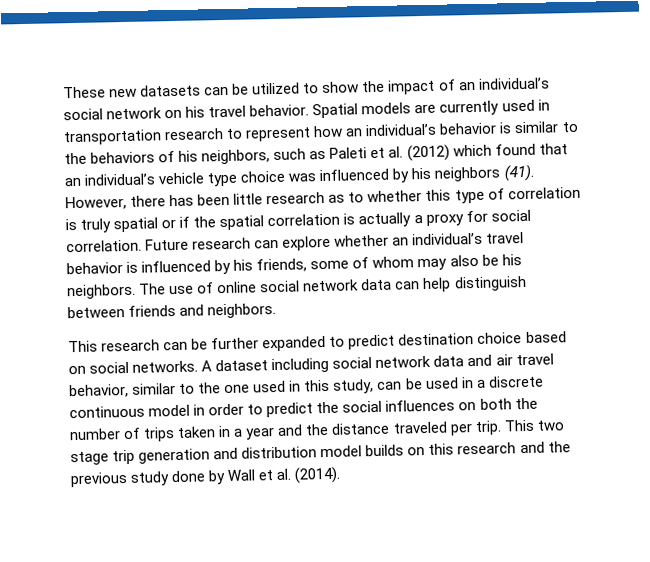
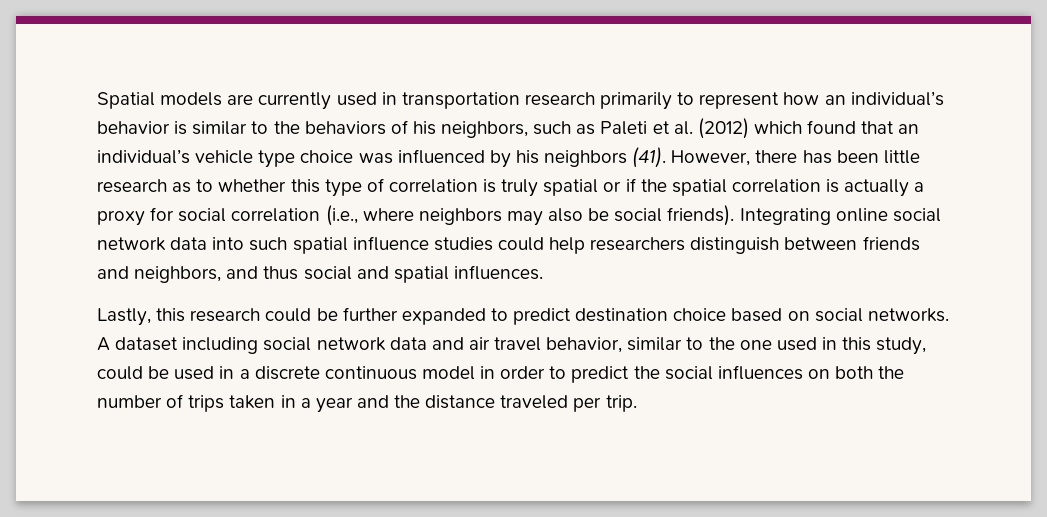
[63,77,550,99] [63,104,310,121] These new datasets can be utilized to show the impact of an individual’s social network on his travel behavior. -> (97, 100) none
(225, 134) none -> [600,92,673,110] primarily
[66,231,525,253] [66,254,522,275] [67,275,527,300] [67,302,277,319] [68,339,189,353] correlation. Future research can explore whether an individual’s travel behavior is influenced by his friends, some of whom may also be his neighbors. The use of online social network data can help distinguish between friends and neighbors. // This research can -> [231,205,941,226] [97,236,920,254] [97,265,543,283] [97,308,312,326] correlation (i.e., where neighbors may also be social friends). Integrating online social network data into such spatial influence studies could help researchers distinguish between friends and neighbors, and thus social and spatial influences. // Lastly, this research could
[377,381,403,390] can -> [97,366,143,380] could
[503,419,565,432] [70,441,571,466] [70,466,342,488] This two stage trip generation and distribution model builds on this research and the previous study done by Wall et al. (2014). -> (637, 403) none

